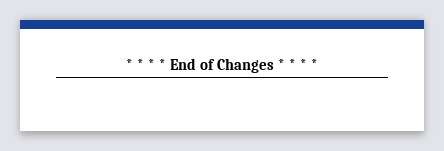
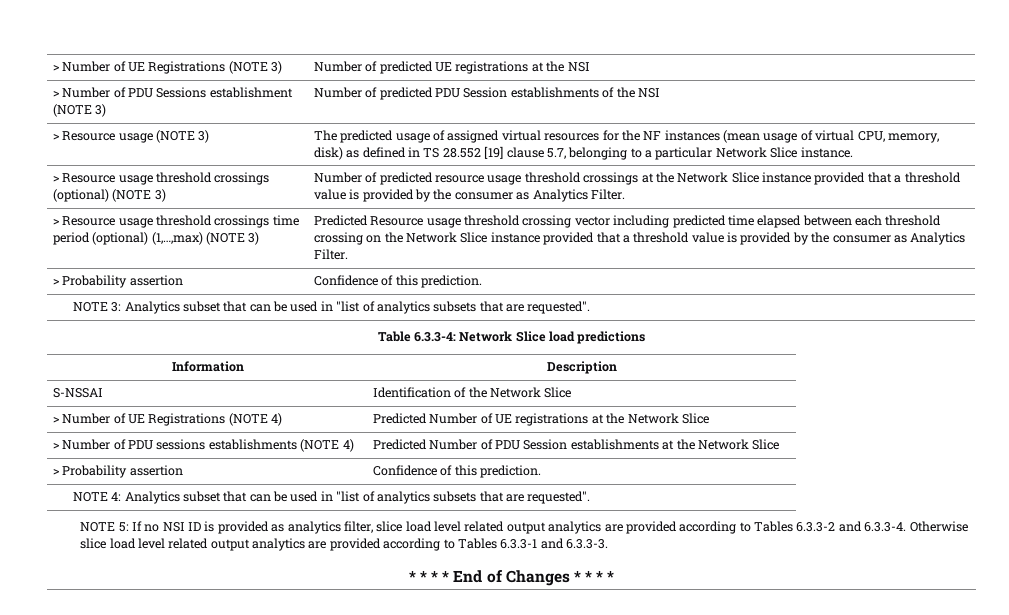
(125, 64) none -> [52,61,283,74] [313,61,590,74] [52,87,293,98] [52,104,107,117] [313,87,660,100] [52,130,210,143] [313,130,939,143] [313,146,853,160] [52,172,270,185] [52,189,166,202] [313,172,961,185] [313,189,625,202] [52,215,299,228] [52,232,260,245] [313,215,942,228] [313,232,966,245] [313,249,348,260] [52,275,183,288] [313,275,483,288] [72,301,591,314] [377,331,646,344] [171,361,244,372] [546,361,617,374] [52,388,103,398] [372,387,572,398] [52,413,283,426] [372,413,709,426] [52,439,354,452] [372,439,780,450] [52,465,183,478] [372,465,542,478] [72,491,591,504] [80,521,968,534] [80,538,609,551] > Number of UE Registrations (NOTE 3) | Number of predicted UE registrations at the NSI // > Number of PDU Sessions establishment (NOTE 3) | Number of predicted PDU Session establishments of the NSI // > Resource usage (NOTE 3) | The predicted usage of assigned virtual resources for the NF instances (mean usage of virtual CPU, memory, disk) as defined in TS 28.552 [19] clause 5.7, belonging to a particular Network Slice instance. // > Resource usage threshold crossings (optional) (NOTE 3) | Number of predicted resource usage threshold crossings at the Network Slice instance provided that a threshold value is provided by the consumer as Analytics Filter. // > Resource usage threshold crossings time period (optional) (1,…,max) (NOTE 3) | Predicted Resource usage threshold crossing vector including predicted time elapsed between each threshold crossing on the Network Slice instance provided that a threshold value is provided by the consumer as Analytics Filter. // > Probability assertion | Confidence of this prediction. // NOTE 3: Analytics subset that can be used in "list of analytics subsets that are requested". // Table 6.3.3-4: Network Slice load predictions // Information | Description // S-NSSAI | Identification of the Network Slice // > Number of UE Registrations (NOTE 4) | Predicted Number of UE registrations at the Network Slice // > Number of PDU sessions establishments (NOTE 4) | Predicted Number of PDU Session establishments at the Network Slice // > Probability assertion | Confidence of this prediction. // NOTE 4: Analytics subset that can be used in "list of analytics subsets that are requested". // NOTE 5: If no NSI ID is provided as analytics filter, slice load level related output analytics are provided according to Tables 6.3.3-2 and 6.3.3-4. Otherwise slice load level related output analytics are provided according to Tables 6.3.3-1 and 6.3.3-3. //

